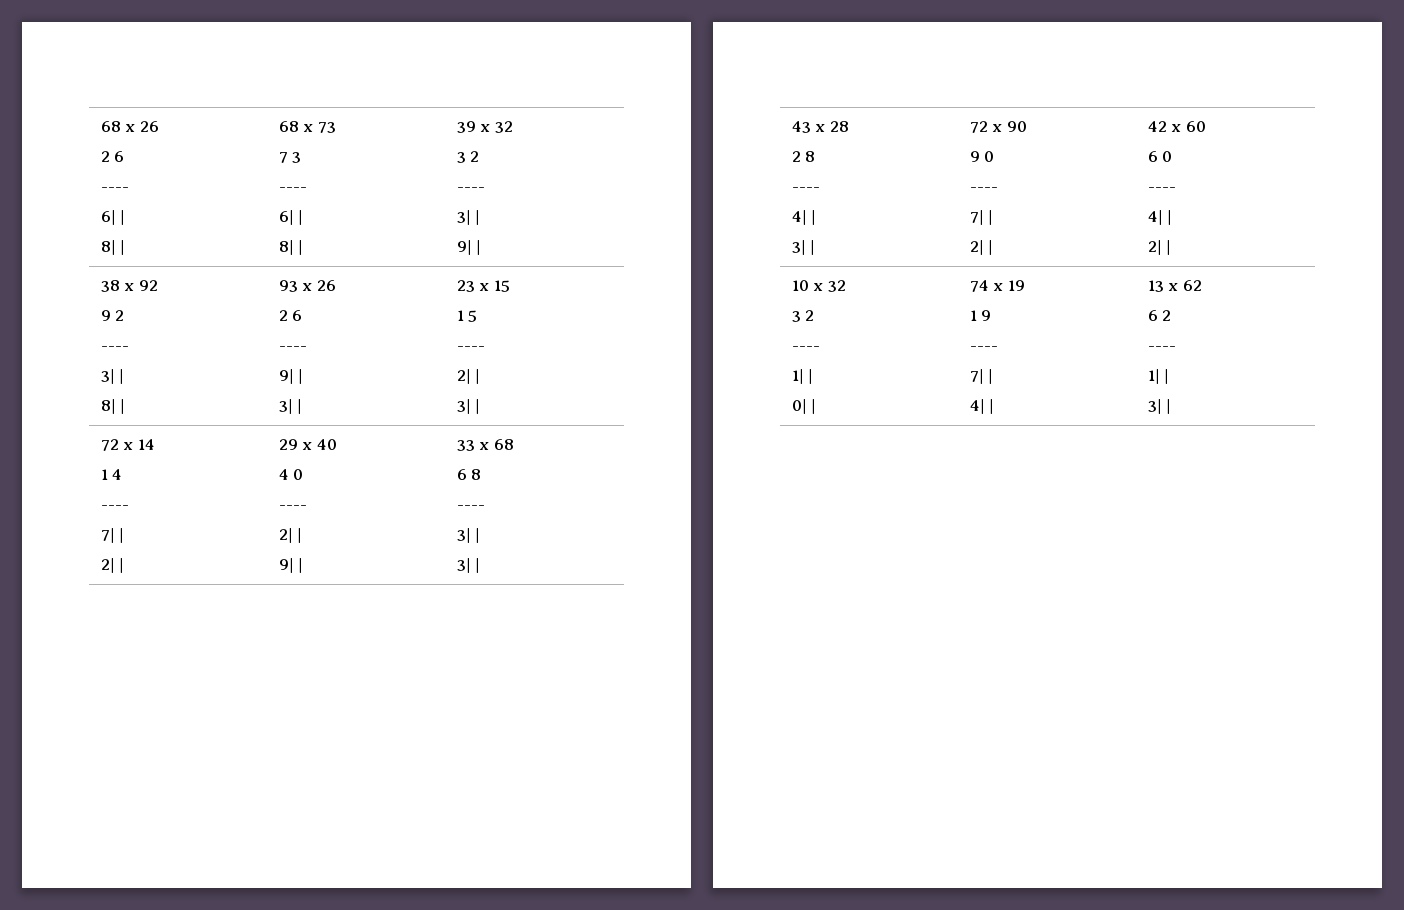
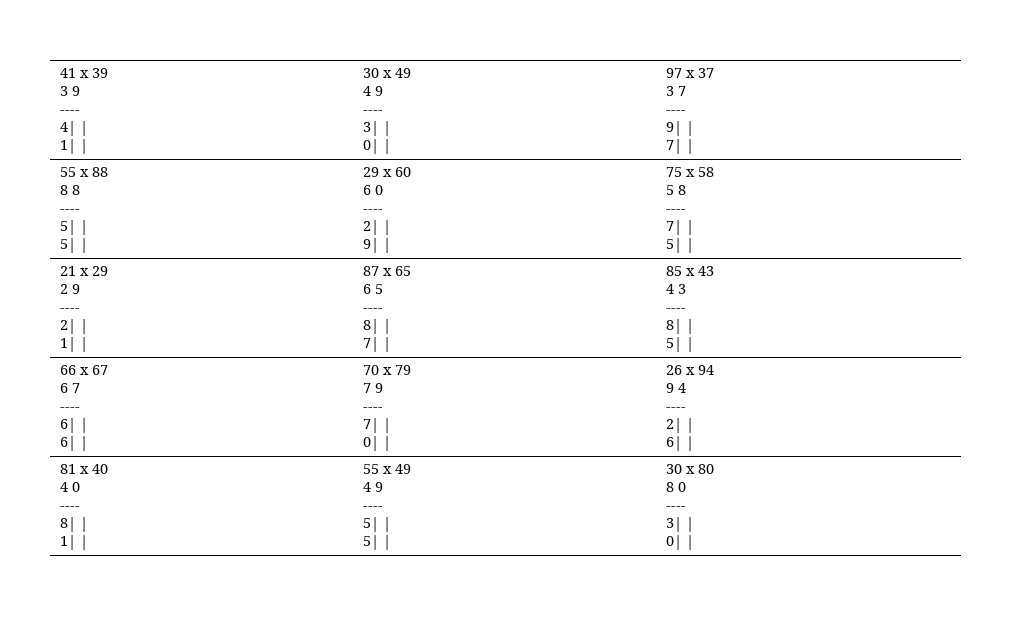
[100,121,159,132] [100,151,125,162] [100,187,129,192] [100,210,126,225] [100,240,126,255] [278,121,336,133] [278,152,302,163] [278,187,307,192] [278,210,304,225] [278,240,304,255] [456,121,513,133] [456,151,480,163] [456,187,485,192] [456,210,481,225] [456,240,482,255] [100,280,158,292] [100,310,125,321] [100,346,129,351] [100,369,125,384] [100,399,126,414] [278,280,336,292] [278,310,303,321] 68 x 26 // 2 6 // ---- // 6| | // 8| | | 68 x 73 // 7 3 // ---- // 6| | // 8| | | 39 x 32 // 3 2 // ---- // 3| | // 9| | // 38 x 92 // 9 2 // ---- // 3| | // 8| | | 93 x 26 // 2 6 -> [60,68,109,78] [60,86,81,96] [60,110,81,114] [60,121,89,136] [60,139,89,154] [363,68,412,78] [363,86,384,96] [363,110,384,114] [363,121,392,136] [363,139,392,154] [666,68,715,78] [666,86,687,96] 41 x 39 // 3 9 // ---- // 4| | // 1| | | 30 x 49 // 4 9 // ---- // 3| | // 0| | | 97 x 37 // 3 7
[278,399,303,414] [456,280,510,292] [456,310,478,322] [456,346,485,351] [456,369,481,384] [456,399,481,414] [100,439,155,451] [100,469,123,480] [100,505,129,510] [100,528,125,543] [100,558,115,573] 3| | | 23 x 15 // 1 5 // ---- // 2| | // 3| | // 72 x 14 // 1 4 // ---- // 7| | // 2| -> [666,139,695,154] [60,167,109,177] [60,185,81,195] [60,209,81,213] [60,220,89,235] [60,238,77,253] 7| | // 55 x 88 // 8 8 // ---- // 5| | // 5|
[316,439,337,450] [278,469,289,480] 40 // 4 -> [395,167,412,177] [363,185,372,195] 60 // 6
[456,439,514,451] [456,469,482,480] [456,505,485,510] [456,528,481,543] [456,558,481,573] [791,121,849,133] [791,151,816,162] [791,187,820,192] [791,210,817,225] [791,240,816,255] [969,121,1027,133] [969,151,995,162] [969,187,998,192] [969,210,994,225] [969,240,994,255] [1147,121,1206,132] [1147,151,1173,162] [1147,187,1176,192] [1147,210,1173,225] [1147,240,1172,255] [791,280,846,292] [791,310,815,322] [791,346,820,351] [791,369,814,384] [791,399,817,414] [969,280,1025,292] [969,310,977,321] 33 x 68 // 6 8 // ---- // 3| | // 3| | // 43 x 28 // 2 8 // ---- // 4| | // 3| | | 72 x 90 // 9 0 // ---- // 7| | // 2| | | 42 x 60 // 6 0 // ---- // 4| | // 2| | // 10 x 32 // 3 2 // ---- // 1| | // 0| | | 74 x 19 // 1 -> [666,167,715,177] [666,185,687,195] [666,209,687,213] [666,220,695,235] [666,238,695,253] [60,266,109,276] [60,284,81,294] [60,308,81,312] [60,319,89,334] [60,337,89,352] [363,266,412,276] [363,284,384,294] [363,308,384,312] [363,319,392,334] [363,337,392,352] [666,266,715,276] [666,284,687,294] [666,308,687,312] [666,319,695,334] [666,337,695,352] [60,365,109,375] [60,383,81,393] [60,407,81,411] [60,418,89,433] [60,436,89,451] [363,365,412,375] [363,383,372,393] 75 x 58 // 5 8 // ---- // 7| | // 5| | // 21 x 29 // 2 9 // ---- // 2| | // 1| | | 87 x 65 // 6 5 // ---- // 8| | // 7| | | 85 x 43 // 4 3 // ---- // 8| | // 5| | // 66 x 67 // 6 7 // ---- // 6| | // 6| | | 70 x 79 // 7
[969,399,995,414] [1147,280,1202,292] [1147,310,1172,321] [1147,346,1176,351] [1147,369,1170,384] [1147,399,1172,414] 4| | | 13 x 62 // 6 2 // ---- // 1| | // 3| | -> [363,436,392,451] [666,365,715,375] [666,383,687,393] [666,407,687,411] [666,418,695,433] [666,436,695,451] [60,464,109,474] [60,482,81,492] [60,506,81,510] [60,517,89,532] [60,535,89,550] [363,464,412,474] [363,482,384,492] [363,506,384,510] [363,517,392,532] [363,535,392,550] [666,464,715,474] [666,482,687,492] [666,506,687,510] [666,517,695,532] [666,535,695,550] 0| | | 26 x 94 // 9 4 // ---- // 2| | // 6| | // 81 x 40 // 4 0 // ---- // 8| | // 1| | | 55 x 49 // 4 9 // ---- // 5| | // 5| | | 30 x 80 // 8 0 // ---- // 3| | // 0| |

